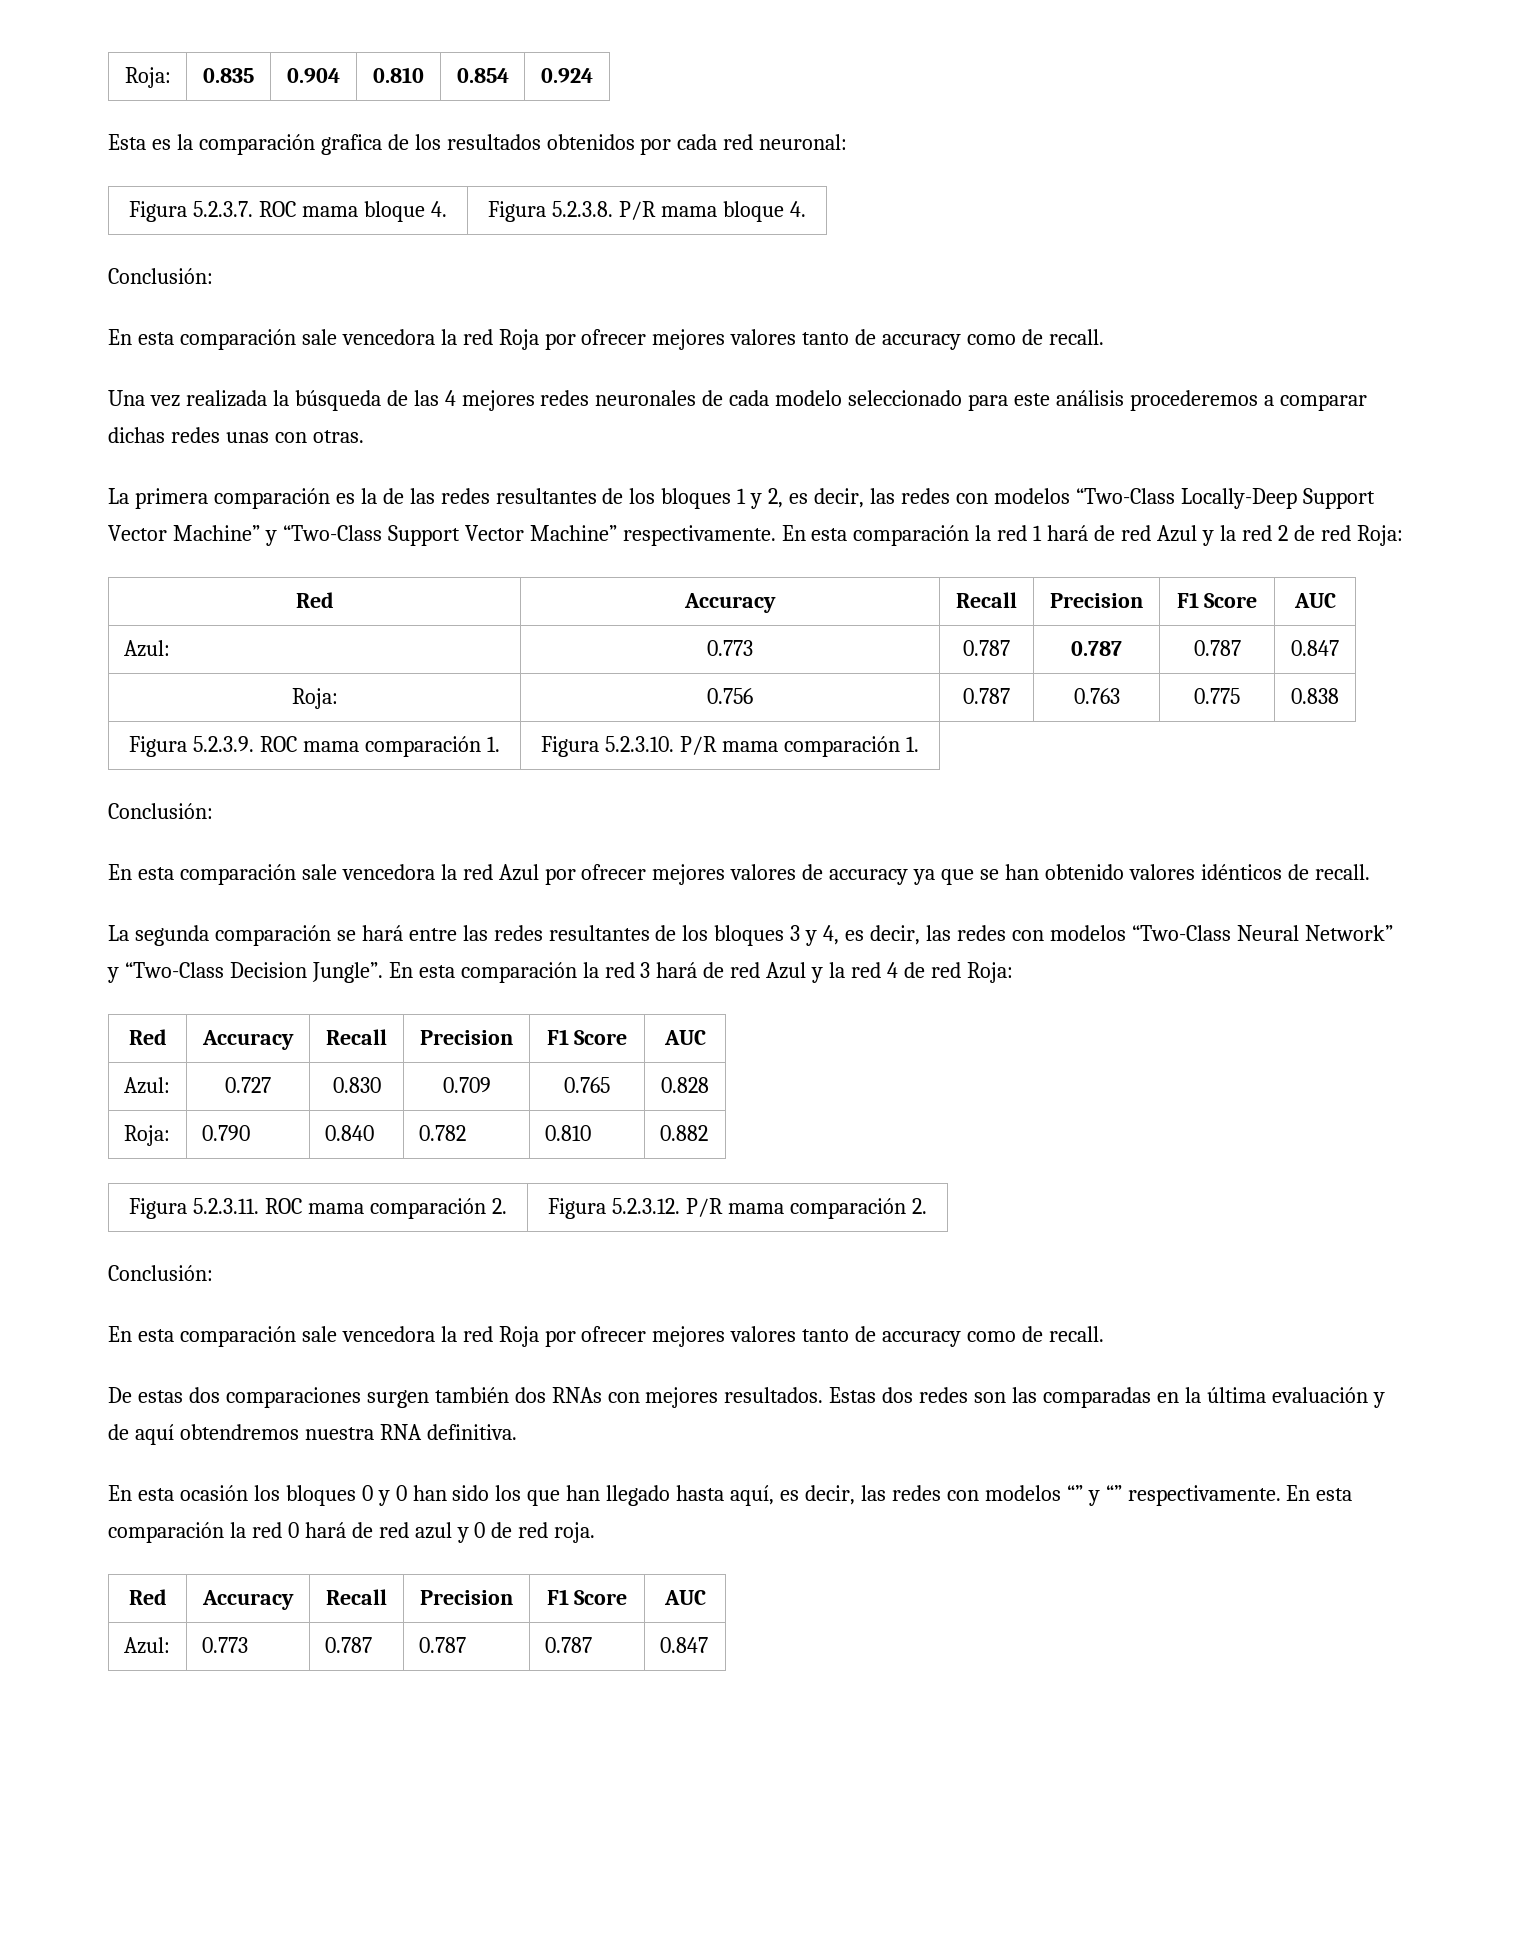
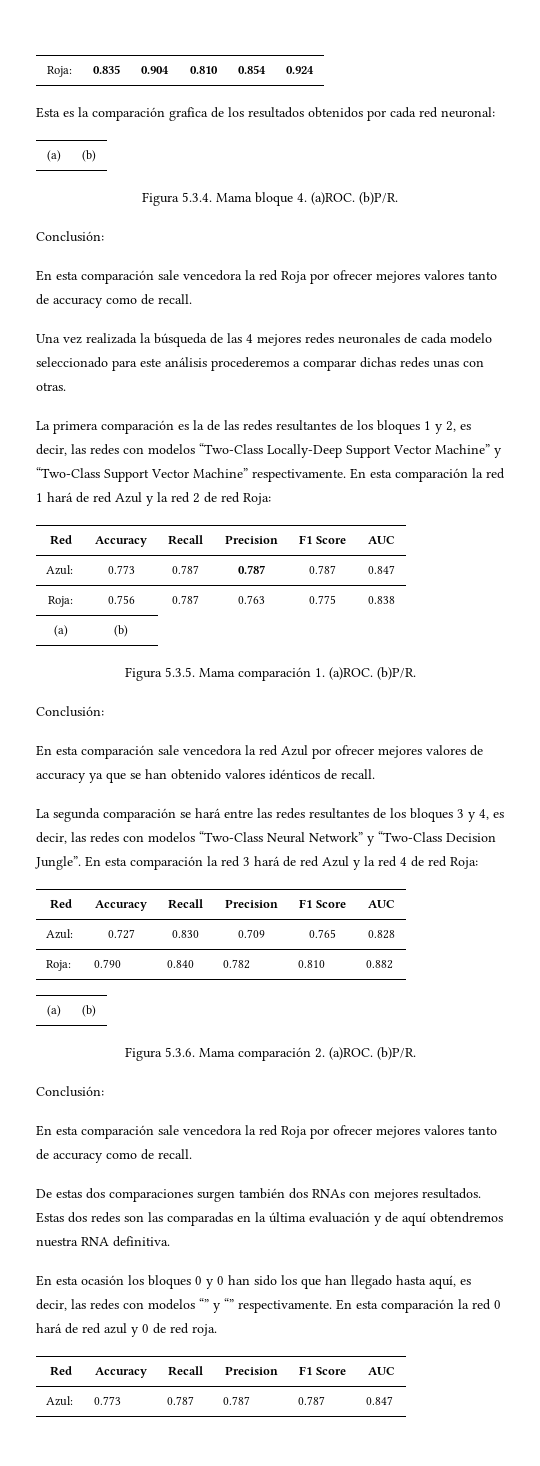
[129,201,447,222] [488,201,806,222] Figura 5.2.3.7. ROC mama bloque 4. | Figura 5.2.3.8. P/R mama bloque 4. -> [47,150,61,162] [82,150,96,162] [142,192,398,206] (a) | (b) // Figura 5.3.4. Mama bloque 4. (a)ROC. (b)P/R.
[129,736,500,757] [541,736,919,757] Figura 5.2.3.9. ROC mama comparación 1. | Figura 5.2.3.10. P/R mama comparación 1. -> [53,625,68,637] [114,625,128,637] [124,667,416,681] (a) | (b) // Figura 5.3.5. Mama comparación 1. (a)ROC. (b)P/R.
[129,1198,507,1219] [548,1198,927,1219] Figura 5.2.3.11. ROC mama comparación 2. | Figura 5.2.3.12. P/R mama comparación 2. -> [47,1005,61,1017] [82,1005,96,1017] [124,1047,416,1061] (a) | (b) // Figura 5.3.6. Mama comparación 2. (a)ROC. (b)P/R.

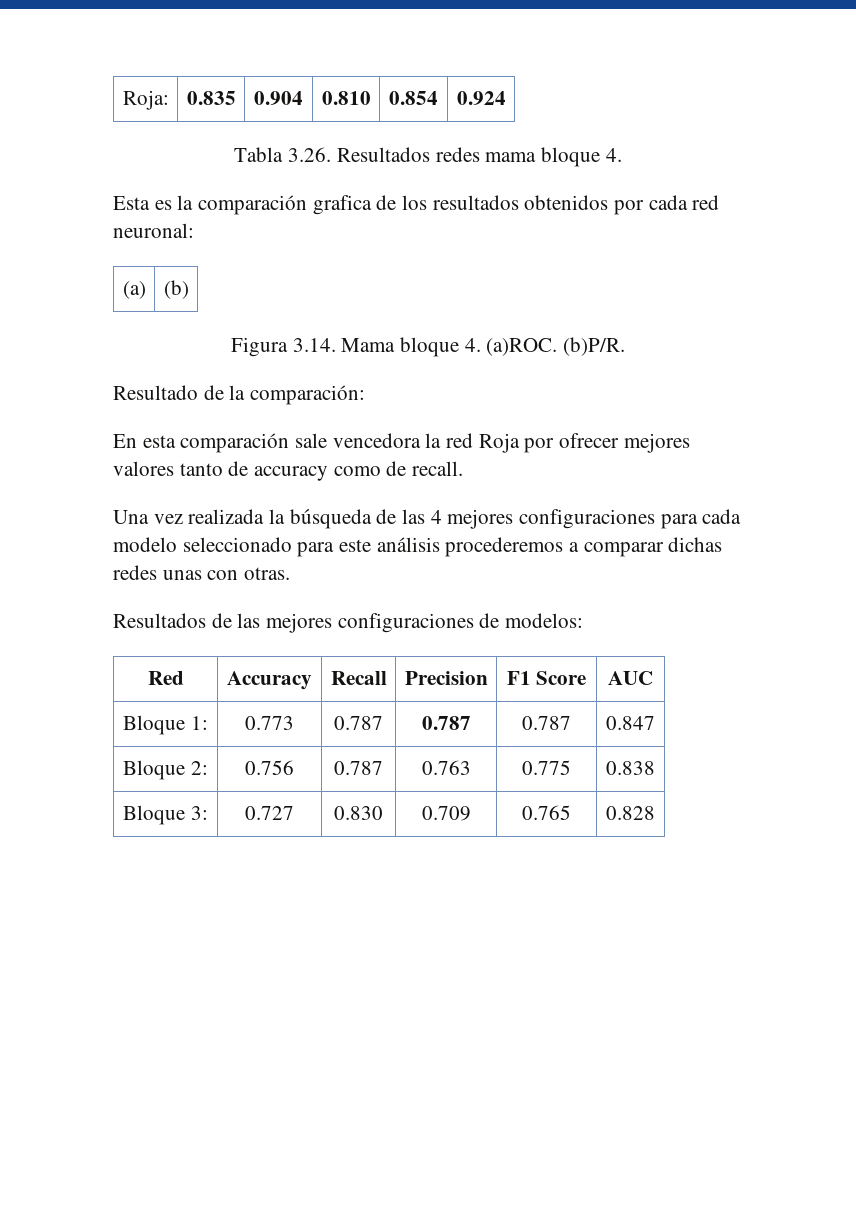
(314, 70) none -> [234,147,622,167] // Tabla 3.26. Resultados redes mama bloque 4.
[182,192,212,202] 5.3.4. -> [292,338,336,352] 3.14.
[36,231,104,242] Conclusión: -> [113,385,366,405] Resultado de la comparación:
[305,333,417,344] redes neuronales de -> [519,509,698,529] configuraciones para
[36,420,471,434] [36,443,502,458] [36,467,505,482] [36,492,271,506] [49,535,72,545] [95,536,147,547] [168,535,203,545] [224,535,278,544] [299,535,346,544] [367,536,395,544] [46,565,74,575] La primera comparación es la de las redes resultantes de los bloques 1 y 2, es decir, las redes con modelos “Two-Class Locally-Deep Support Vector Machine” y “Two-Class Support Vector Machine” respectivamente. En esta comparación la red 1 hará de red Azul y la red 2 de red Roja: // Red | Accuracy | Recall | Precision | F1 Score | AUC // Azul: -> [113,613,584,633] [147,671,184,685] [227,671,312,690] [330,671,387,685] [404,671,488,685] [506,671,587,685] [608,671,653,685] [123,715,208,735] Resultados de las mejores configuraciones de modelos: // Red | Accuracy | Recall | Precision | F1 Score | AUC // Bloque 1:
[48,596,73,607] Roja: -> [123,760,208,780] Bloque 2:
[53,625,68,637] [114,625,128,637] [124,667,416,681] [36,706,104,717] [36,745,483,759] [36,769,375,783] [36,808,504,822] [36,831,496,846] [35,856,478,870] [49,899,72,909] [95,900,147,911] [168,899,203,909] [224,899,278,908] [299,899,346,908] [367,900,395,908] [46,929,74,939] (a) | (b) // Figura 5.3.5. Mama comparación 1. (a)ROC. (b)P/R. // Conclusión: // En esta comparación sale vencedora la red Azul por ofrecer mejores valores de accuracy ya que se han obtenido valores idénticos de recall. // La segunda comparación se hará entre las redes resultantes de los bloques 3 y 4, es decir, las redes con modelos “Two-Class Neural Network” y “Two-Class Decision Jungle”. En esta comparación la red 3 hará de red Azul y la red 4 de red Roja: // Red | Accuracy | Recall | Precision | F1 Score | AUC // Azul: -> [123,805,208,825] Bloque 3:
[46,960,72,971] [94,959,122,968] [167,960,195,968] [223,959,251,969] [298,960,326,968] [366,960,394,969] [47,1005,61,1017] [82,1005,96,1017] [124,1047,416,1061] [36,1086,104,1097] [36,1125,497,1139] [36,1149,192,1163] [36,1188,481,1202] [36,1212,503,1226] [36,1236,170,1247] [36,1275,471,1289] [36,1298,501,1313] [36,1323,217,1337] [49,1366,72,1376] [95,1367,147,1378] [168,1366,203,1376] [224,1366,278,1375] [299,1366,346,1375] [367,1367,395,1375] [46,1396,74,1406] [94,1396,122,1405] [167,1396,195,1405] [223,1396,251,1405] [298,1396,326,1405] [366,1396,394,1405] // Roja: | 0.790 | 0.840 | 0.782 | 0.810 | 0.882 // (a) | (b) // Figura 5.3.6. Mama comparación 2. (a)ROC. (b)P/R. // Conclusión: // En esta comparación sale vencedora la red Roja por ofrecer mejores valores tanto de accuracy como de recall. // De estas dos comparaciones surgen también dos RNAs con mejores resultados. Estas dos redes son las comparadas en la última evaluación y de aquí obtendremos nuestra RNA definitiva. // En esta ocasión los bloques 0 y 0 han sido los que han llegado hasta aquí, es decir, las redes con modelos “” y “” respectivamente. En esta comparación la red 0 hará de red azul y 0 de red roja. // Red | Accuracy | Recall | Precision | F1 Score | AUC // Azul: | 0.773 | 0.787 | 0.787 | 0.787 | 0.847 -> (655, 813) none

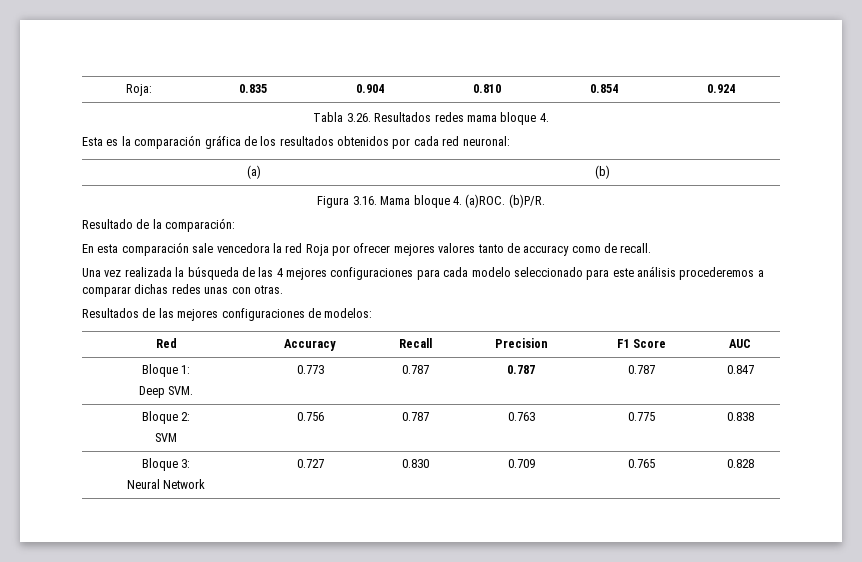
[312,195,372,215] grafica -> [204,135,241,149] gráfica
[292,338,336,352] 3.14. -> [352,196,377,205] 3.16.
(208, 723) none -> [138,386,194,398] // Deep SVM.
(208, 768) none -> [155,433,177,442] // SVM
(208, 813) none -> [126,479,206,489] // Neural Network

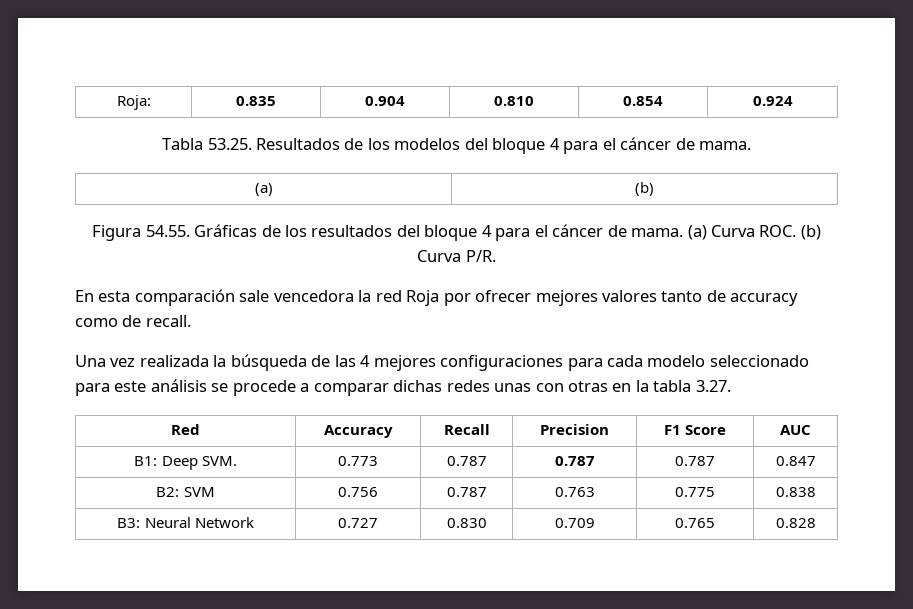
[346,112,549,125] [82,135,510,149] [247,165,261,179] [595,165,610,179] [317,194,545,208] [82,218,236,232] 3.26. Resultados redes mama bloque 4. // Esta es la comparación gráfica de los resultados obtenidos por cada red neuronal: // (a) | (b) // Figura 3.16. Mama bloque 4. (a)ROC. (b)P/R. // Resultado de la comparación: -> [207,137,751,154] [254,183,273,196] [635,182,654,196] [92,224,821,241] [417,250,496,262] 53.25. Resultados de los modelos del bloque 4 para el cáncer de mama. // (a) | (b) // Figura 54.55. Gráficas de los resultados del bloque 4 para el cáncer de mama. (a) Curva ROC. (b) Curva P/R.
[679,267,755,280] procederemos -> [211,380,296,396] se procede
[253,285,283,294] [82,308,373,321] otras. // Resultados de las mejores configuraciones de modelos: -> [568,380,731,392] otras en la tabla 3.27.
[141,364,191,377] Bloque 1: // -> [134,456,158,466] B1:
[141,411,191,424] Bloque 2: // -> [156,487,180,497] B2:
[141,458,191,471] Bloque 3: // -> [117,518,141,528] B3:

